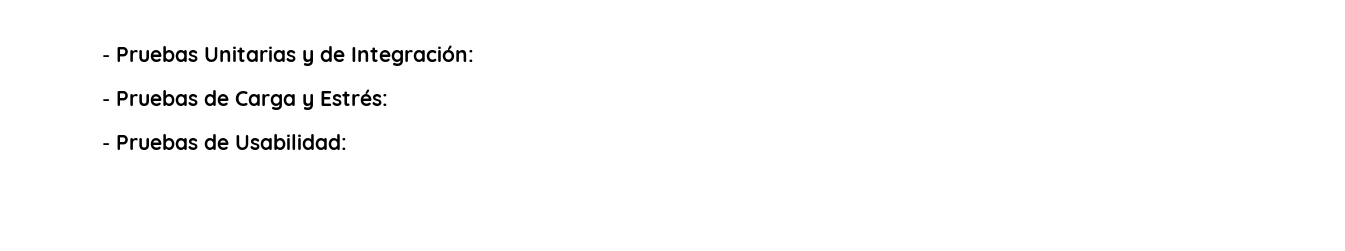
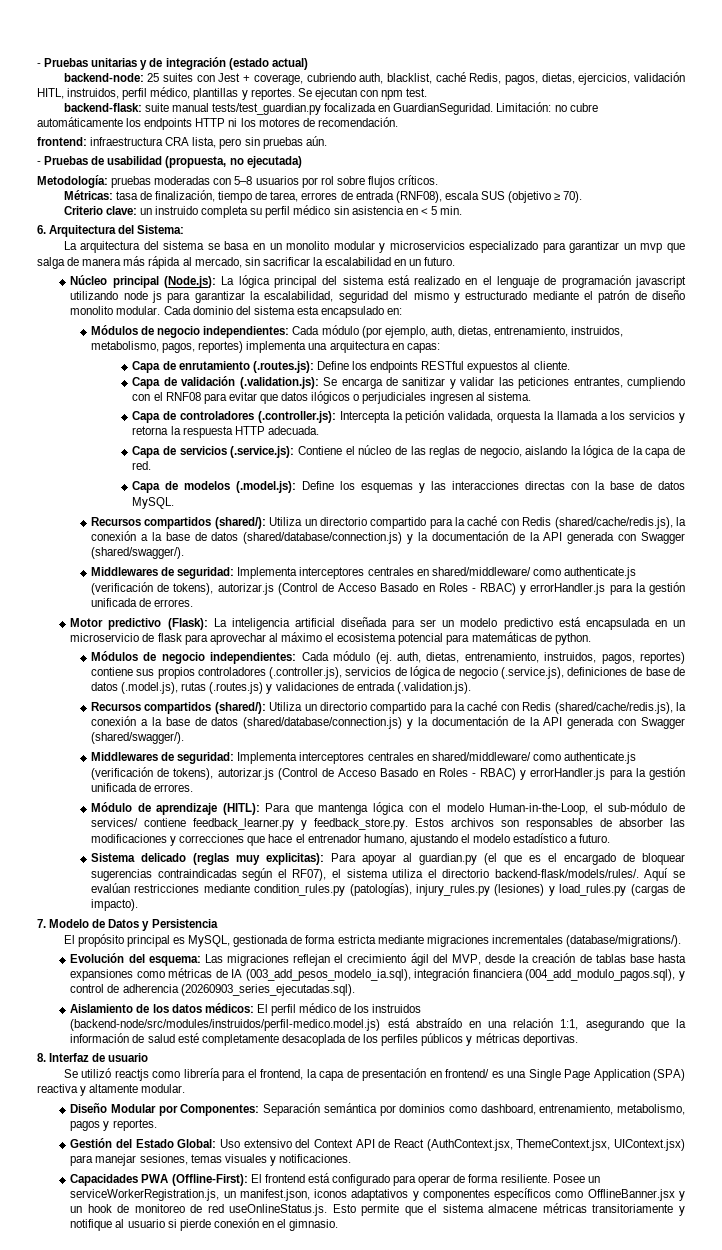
[102,46,296,62] - Pruebas Unitarias -> [37,58,138,67] - Pruebas unitarias
[351,45,474,66] [102,89,388,110] [102,134,347,150] Integración: // - Pruebas de Carga y Estrés: // - Pruebas de Usabilidad: -> [165,57,308,70] [63,72,685,85] [37,87,428,100] [63,102,598,115] [37,117,398,130] [37,136,327,149] [37,156,302,168] [37,175,439,188] [63,190,583,203] [63,205,463,218] [37,225,185,237] [63,241,685,253] [37,256,456,269] [70,275,686,288] [70,290,685,303] [70,306,403,318] [91,325,624,338] [91,341,440,353] [132,361,570,373] [132,376,685,389] [132,391,531,404] [132,410,686,423] [132,426,319,438] [132,445,685,458] [132,461,152,470] [132,481,686,493] [132,497,175,509] [91,516,687,529] [91,531,685,544] [91,547,185,559] [91,567,637,579] [91,582,685,595] [91,598,194,607] [70,617,685,630] [70,632,591,645] [91,651,686,664] [91,666,686,679] [91,682,471,694] [91,701,687,714] [91,716,685,729] [91,732,185,744] [91,752,637,764] [91,767,685,780] [91,783,194,792] [91,802,685,815] [91,818,686,830] [91,833,611,846] [91,853,686,865] [91,868,685,881] [91,883,685,896] [91,899,139,911] [37,919,218,931] [63,934,681,947] [70,953,686,966] [70,968,685,981] [70,984,355,996] [70,1003,422,1016] [70,1018,686,1031] [70,1033,578,1046] [37,1053,149,1062] [63,1068,686,1081] [37,1084,186,1096] [70,1103,685,1116] [70,1119,157,1131] [70,1138,685,1151] [70,1154,351,1166] [70,1173,600,1186] [70,1188,685,1201] [70,1203,686,1216] [70,1218,339,1231] integración (estado actual) // backend-node: 25 suites con Jest + coverage, cubriendo auth, blacklist, caché Redis, pagos, dietas, ejercicios, validación HITL, instruidos, perfil médico, plantillas y reportes. Se ejecutan con npm test. // backend-flask: suite manual tests/test_guardian.py focalizada en GuardianSeguridad. Limitación: no cubre automáticamente los endpoints HTTP ni los motores de recomendación. // frontend: infraestructura CRA lista, pero sin pruebas aún. // - Pruebas de usabilidad (propuesta, no ejecutada) // Metodología: pruebas moderadas con 5–8 usuarios por rol sobre flujos críticos. // Métricas: tasa de finalización, tiempo de tarea, errores de entrada (RNF08), escala SUS (objetivo ≥ 70). // Criterio clave: un instruido completa su perfil médico sin asistencia en < 5 min. // 6. Arquitectura del Sistema: // La arquitectura del sistema se basa en un monolito modular y microservicios especializado para garantizar un mvp que salga de manera más rápida al mercado, sin sacrificar la escalabilidad en un futuro. // Núcleo principal (Node.js): La lógica principal del sistema está realizado en el lenguaje de programación javascript utilizando node js para garantizar la escalabilidad, seguridad del mismo y estructurado mediante el patrón de diseño monolito modular. Cada dominio del sistema esta encapsulado en: // Módulos de negocio independientes: Cada módulo (por ejemplo, auth, dietas, entrenamiento, instruidos, metabolismo, pagos, reportes) implementa una arquitectura en capas: // Capa de enrutamiento (.routes.js): Define los endpoints RESTful expuestos al cliente. // Capa de validación (.validation.js): Se encarga de sanitizar y validar las peticiones entrantes, cumpliendo con el RNF08 para evitar que datos ilógicos o perjudiciales ingresen al sistema. // Capa de controladores (.controller.js): Intercepta la petición validada, orquesta la llamada a los servicios y retorna la respuesta HTTP adecuada. // Capa de servicios (.service.js): Contiene el núcleo de las reglas de negocio, aislando la lógica de la capa de red. // Capa de modelos (.model.js): Define los esquemas y las interacciones directas con la base de datos MySQL. // Recursos compartidos (shared/): Utiliza un directorio compartido para la caché con Redis (shared/cache/redis.js), la conexión a la base de datos (shared/database/connection.js) y la documentación de la API generada con Swagger (shared/swagger/). // Middlewares de seguridad: Implementa interceptores centrales en shared/middleware/ como authenticate.js (verificación de tokens), autorizar.js (Control de Acceso Basado en Roles - RBAC) y errorHandler.js para la gestión unificada de errores. // Motor predictivo (Flask): La inteligencia artificial diseñada para ser un modelo predictivo está encapsulada en un microservicio de flask para aprovechar al máximo el ecosistema potencial para matemáticas de python. // Módulos de negocio independientes: Cada módulo (ej. auth, dietas, entrenamiento, instruidos, pagos, reportes) contiene sus propios controladores (.controller.js), servicios de lógica de negocio (.service.js), definiciones de base de datos (.model.js), rutas (.routes.js) y validaciones de entrada (.validation.js). // Recursos compartidos (shared/): Utiliza un directorio compartido para la caché con Redis (shared/cache/redis.js), la conexión a la base de datos (shared/database/connection.js) y la documentación de la API generada con Swagger (shared/swagger/). // Middlewares de seguridad: Implementa interceptores centrales en shared/middleware/ como authenticate.js (verificación de tokens), autorizar.js (Control de Acceso Basado en Roles - RBAC) y errorHandler.js para la gestión unificada de errores. // Módulo de aprendizaje (HITL): Para que mantenga lógica con el modelo Human-in-the-Loop, el sub-módulo de services/ contiene feedback_learner.py y feedback_store.py. Estos archivos son responsables de absorber las modificaciones y correcciones que hace el entrenador humano, ajustando el modelo estadístico a futuro. // Sistema delicado (reglas muy explicitas): Para apoyar al guardian.py (el que es el encargado de bloquear sugerencias contraindicadas según el RF07), el sistema utiliza el directorio backend-flask/models/rules/. Aquí se evalúan restricciones mediante condition_rules.py (patologías), injury_rules.py (lesiones) y load_rules.py (cargas de impacto). // 7. Modelo de Datos y Persistencia // El propósito principal es MySQL, gestionada de forma estricta mediante migraciones incrementales (database/migrations/). // Evolución del esquema: Las migraciones reflejan el crecimiento ágil del MVP, desde la creación de tablas base hasta expansiones como métricas de IA (003_add_pesos_modelo_ia.sql), integración financiera (004_add_modulo_pagos.sql), y control de adherencia (20260903_series_ejecutadas.sql). // Aislamiento de los datos médicos: El perfil médico de los instruidos (backend-node/src/modules/instruidos/perfil-medico.model.js) está abstraído en una relación 1:1, asegurando que la información de salud esté completamente desacoplada de los perfiles públicos y métricas deportivas. // 8. Interfaz de usuario // Se utilizó reactjs como librería para el frontend, la capa de presentación en frontend/ es una Single Page Application (SPA) reactiva y altamente modular. // Diseño Modular por Componentes: Separación semántica por dominios como dashboard, entrenamiento, metabolismo, pagos y reportes. // Gestión del Estado Global: Uso extensivo del Context API de React (AuthContext.jsx, ThemeContext.jsx, UIContext.jsx) para manejar sesiones, temas visuales y notificaciones. // Capacidades PWA (Offline-First): El frontend está configurado para operar de forma resiliente. Posee un serviceWorkerRegistration.js, un manifest.json, iconos adaptativos y componentes específicos como OfflineBanner.jsx y un hook de monitoreo de red useOnlineStatus.js. Esto permite que el sistema almacene métricas transitoriamente y notifique al usuario si pierde conexión en el gimnasio.

